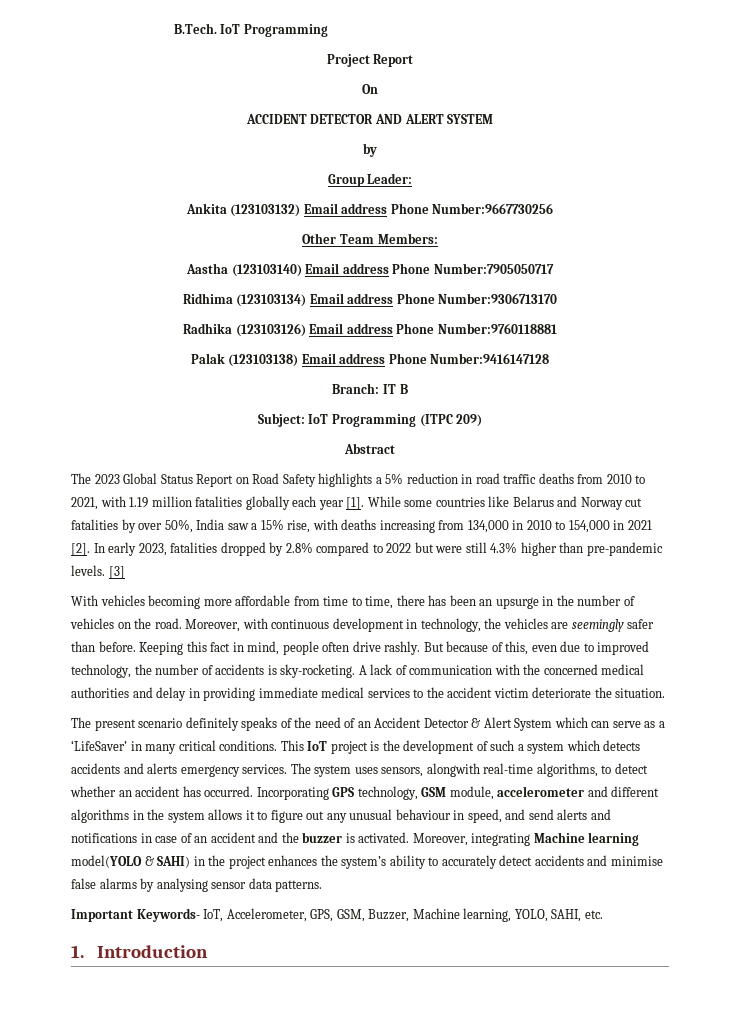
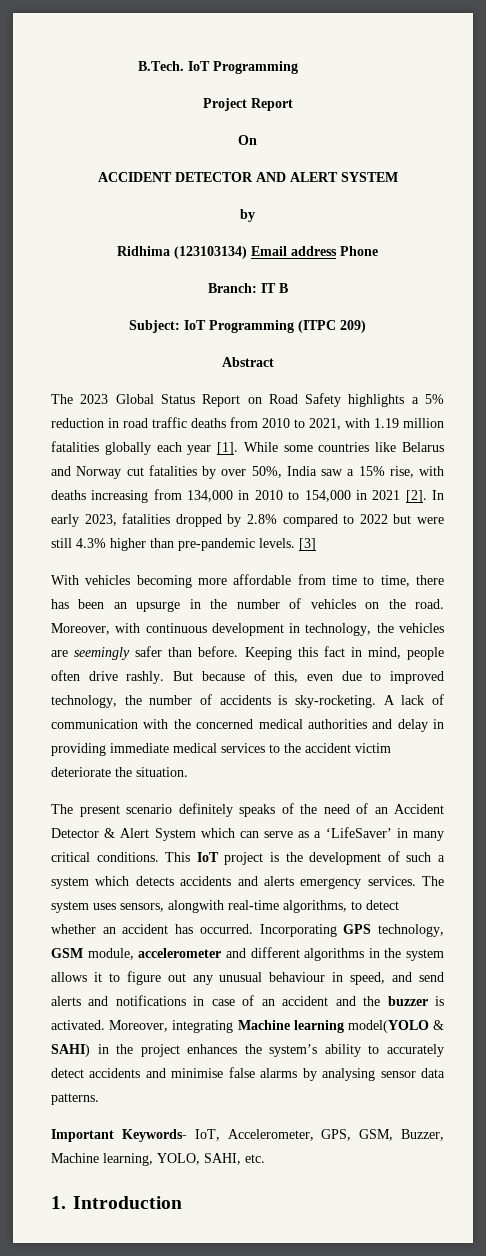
[327,173,413,187] [185,203,554,217] [302,233,438,244] [186,263,554,277] // Group Leader: // Ankita (123103132) Email address Phone Number:9667730256 // Other Team Members: // Aastha (123103140) Email address Phone Number:7905050717 -> (255, 215) none
[438,293,558,304] [183,323,557,337] [190,353,550,367] Number:9306713170 // Radhika (123103126) Email address Phone Number:9760118881 // Palak (123103138) Email address Phone Number:9416147128 -> (378, 251) none

